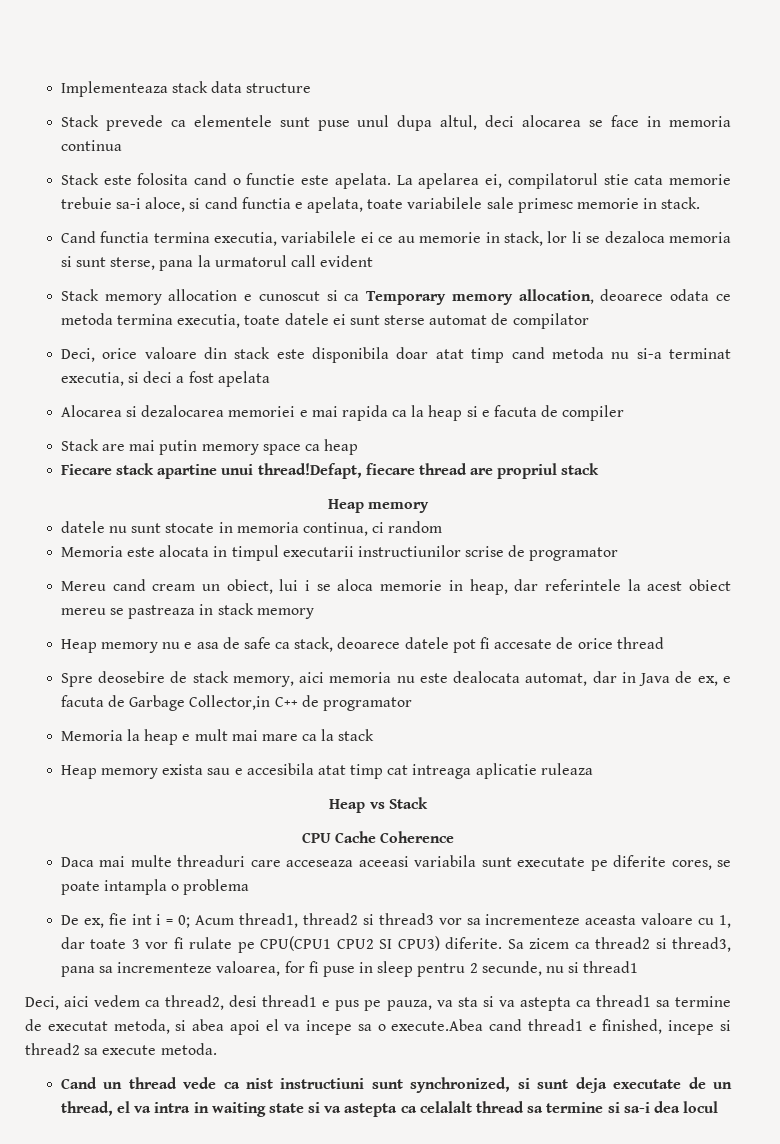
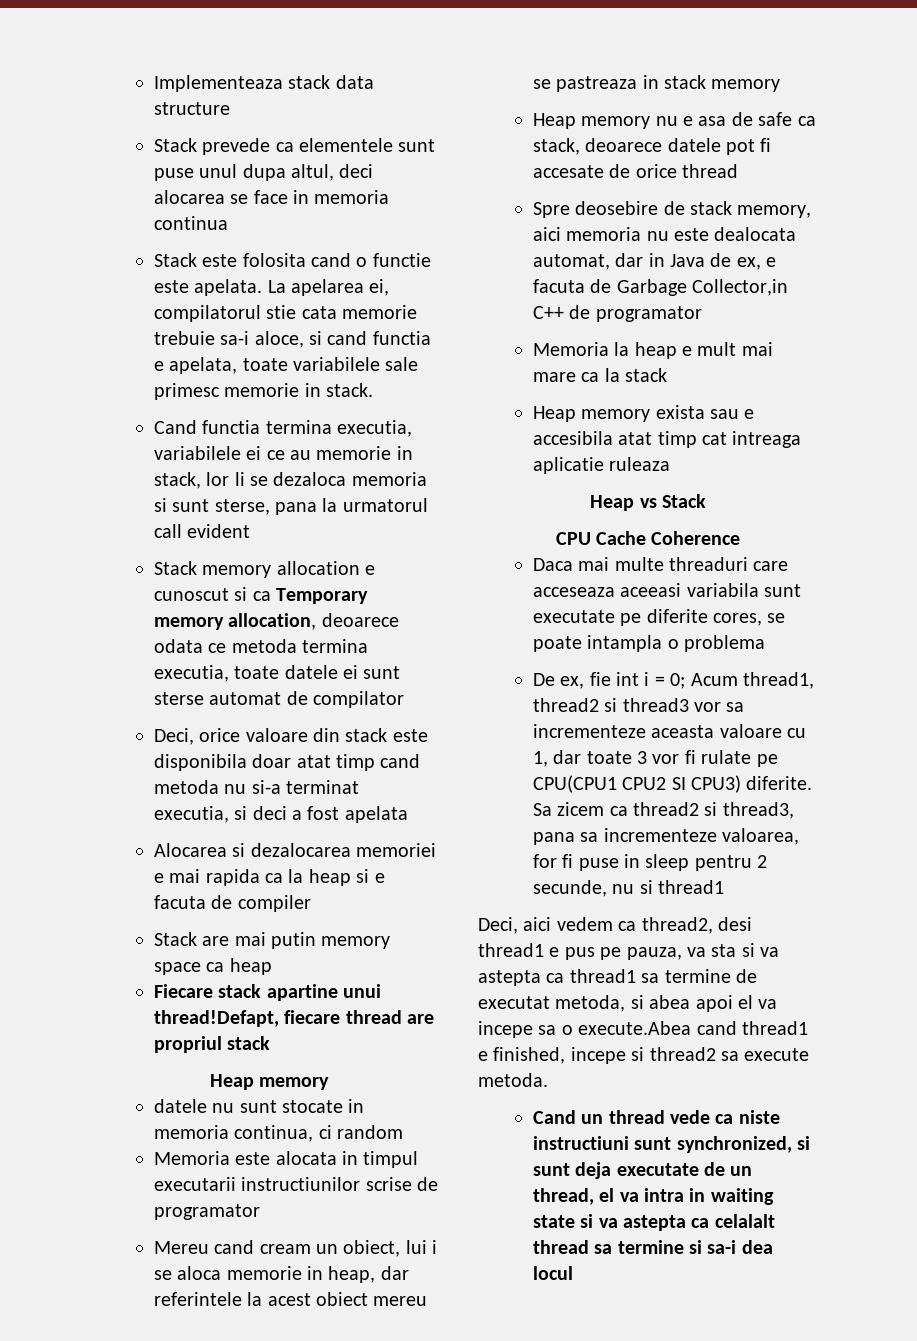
[246,1078,274,1089] nist -> [738,1110,780,1124] niste

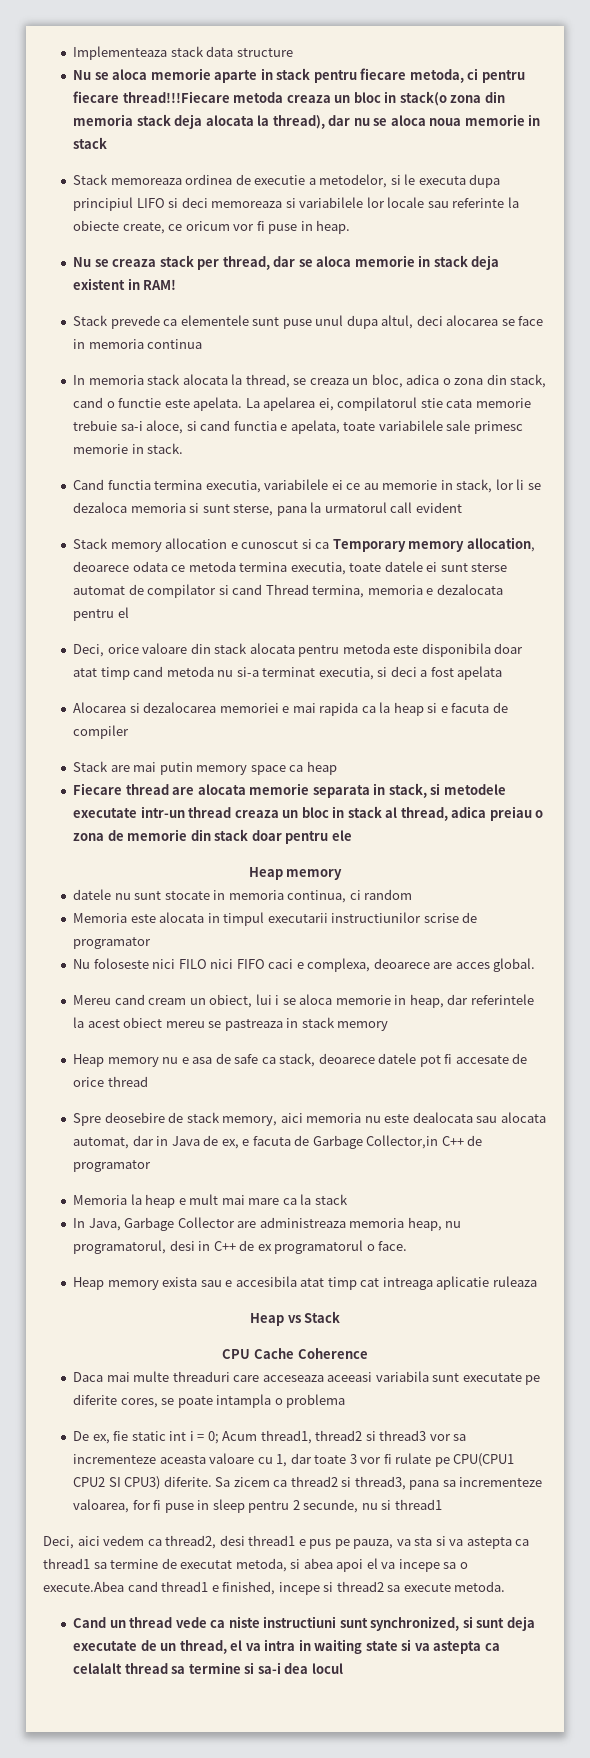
(230, 108) none -> [73,68,525,83] [73,91,505,106] [73,114,541,129] [73,137,108,149] [73,174,501,188] [73,197,519,211] [73,220,351,234] [73,255,500,270] [73,278,177,290] // Nu se aloca memorie aparte in stack pentru fiecare metoda, ci pentru fiecare thread!!!Fiecare metoda creaza un bloc in stack(o zona din memoria stack deja alocata la thread), dar nu se aloca noua memorie in stack // Stack memoreaza ordinea de executie a metodelor, si le executa dupa principiul LIFO si deci memoreaza si variabilele lor locale sau referinte la obiecte create, ce oricum vor fi puse in heap. // Nu se creaza stack per thread, dar se aloca memorie in stack deja existent in RAM!
[153,253,306,267] Stack este folosita -> [73,374,547,388] In memoria stack alocata la thread, se creaza un bloc, adica o zona din stack,
(404, 699) none -> [218,584,503,598] [73,607,129,621] si cand Thread termina, memoria e dezalocata pentru el
(388, 735) none -> [249,643,390,657] alocata pentru metoda
[218,984,381,1001] [153,1010,434,1027] [153,1036,271,1053] stack apartine unui thread!Defapt, fiecare thread are propriul stack -> [125,783,506,798] [73,806,544,821] [73,829,352,844] thread are alocata memorie separata in stack, si metodele executate intr-un thread creaza un bloc in stack al thread, adica preiau o zona de memorie din stack doar pentru ele
(260, 1212) none -> [73,958,536,972] // Nu foloseste nici FILO nici FIFO caci e complexa, deoarece are acces global.
(797, 234) none -> [476,1112,546,1123] sau alocata
(667, 375) none -> [73,1217,462,1231] [73,1240,408,1254] // In Java, Garbage Collector are administreaza memoria heap, nu programatorul, desi in C++ de ex programatorul o face.
(611, 679) none -> [131,1431,166,1441] static

